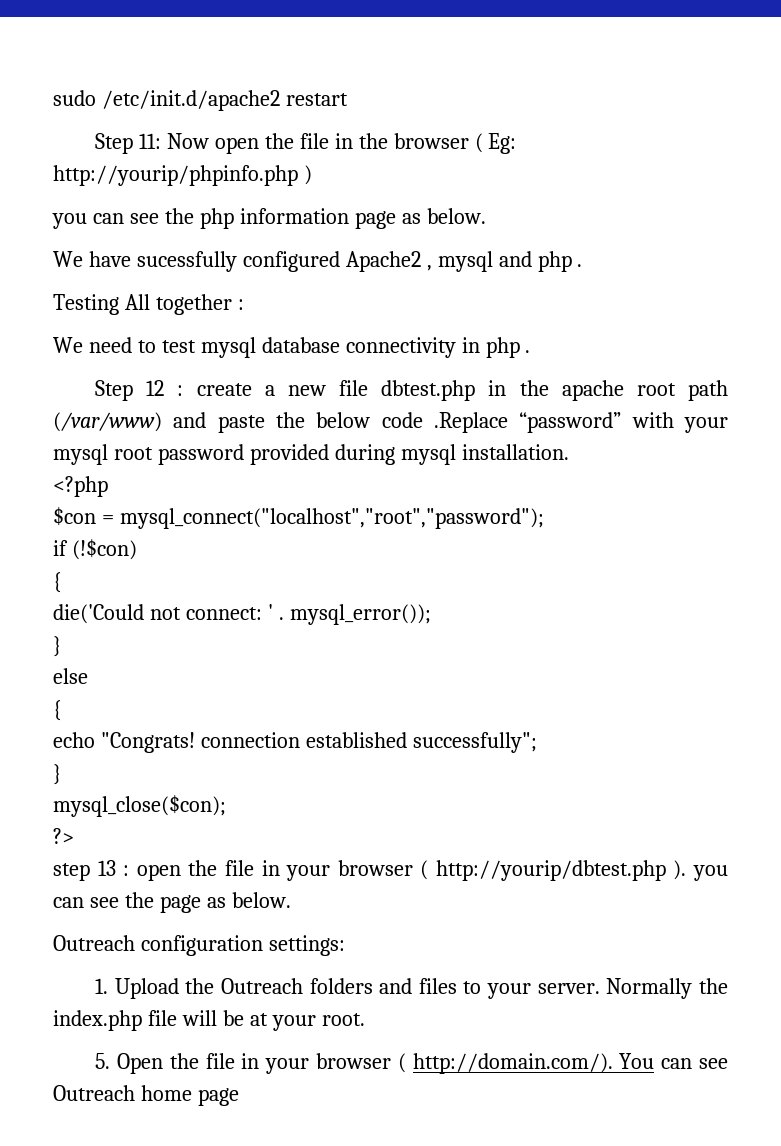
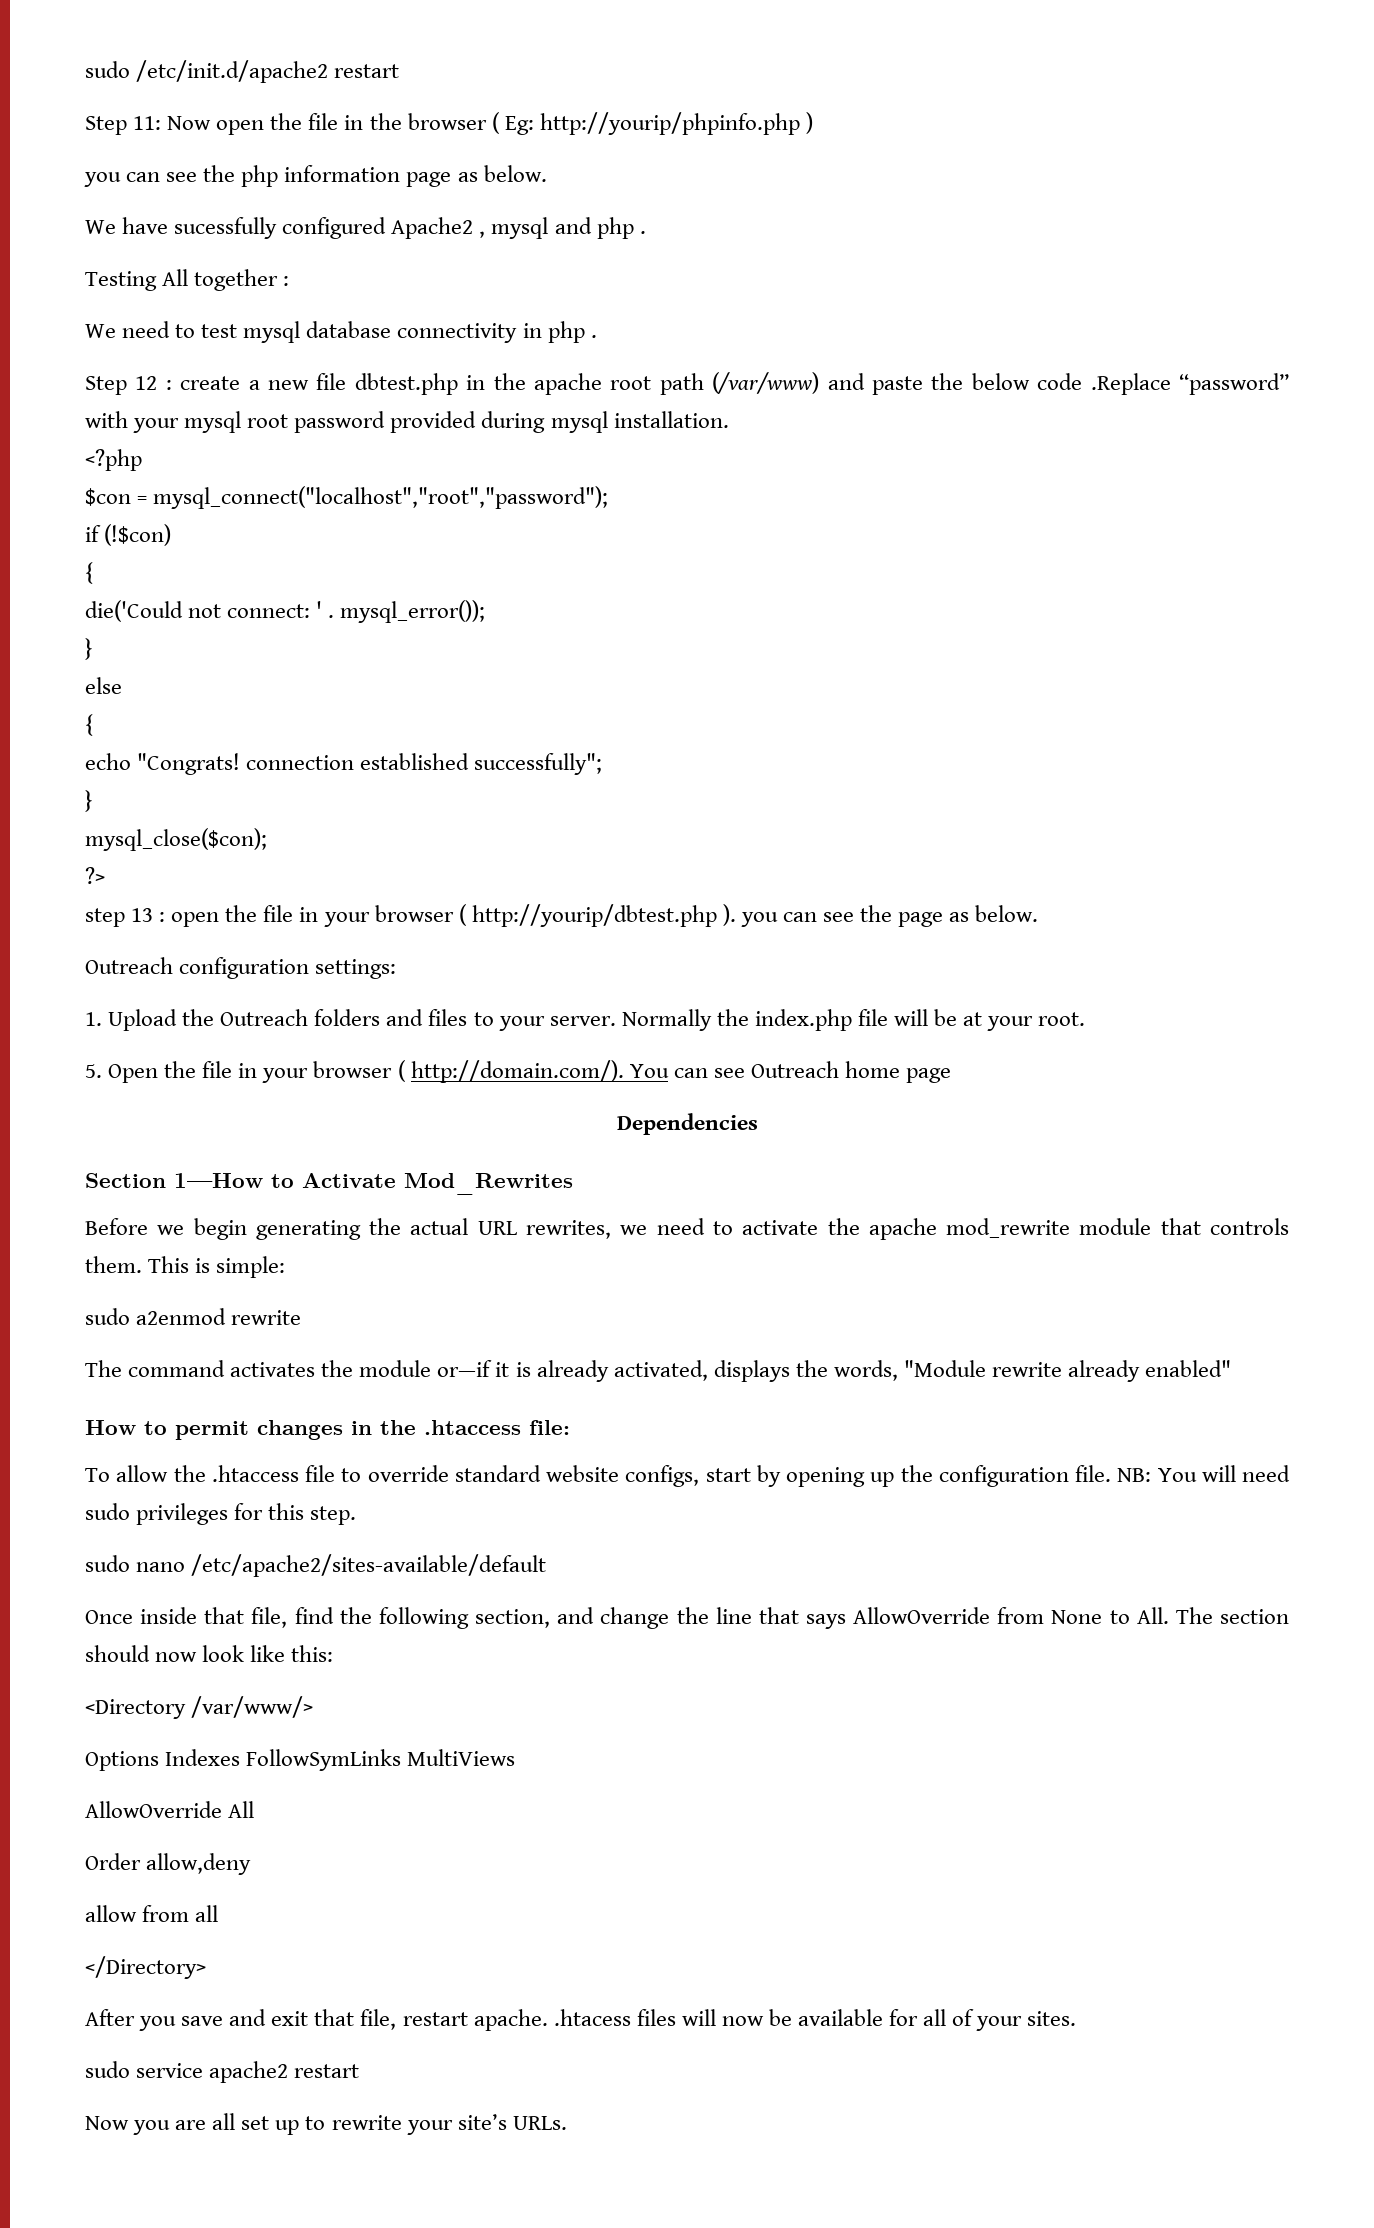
(239, 1097) none -> [616,1113,758,1135] [85,1173,573,1195] [85,1218,1289,1240] [85,1256,286,1278] [85,1308,302,1325] [85,1360,1232,1382] [85,1420,570,1440] [85,1465,1290,1487] [85,1503,357,1525] [85,1554,547,1577] [85,1607,1289,1629] [85,1645,334,1662] [85,1696,314,1719] [85,1749,516,1771] [85,1801,255,1818] [85,1853,252,1875] [85,1905,219,1922] [85,1956,206,1979] [85,2009,1077,2031] [85,2061,360,2083] [85,2113,567,2135] // Dependencies // Section 1—How to Activate Mod_Rewrites // Before we begin generating the actual URL rewrites, we need to activate the apache mod_rewrite module that controls them. This is simple: // sudo a2enmod rewrite // The command activates the module or—if it is already activated, displays the words, "Module rewrite already enabled" // How to permit changes in the .htaccess file: // To allow the .htaccess file to override standard website configs, start by opening up the configuration file. NB: You will need sudo privileges for this step. // sudo nano /etc/apache2/sites-available/default // Once inside that file, find the following section, and change the line that says AllowOverride from None to All. The section should now look like this: // <Directory /var/www/> // Options Indexes FollowSymLinks MultiViews // AllowOverride All // Order allow,deny // allow from all // </Directory> // After you save and exit that file, restart apache. .htacess files will now be available for all of your sites. // sudo service apache2 restart // Now you are all set up to rewrite your site’s URLs.

